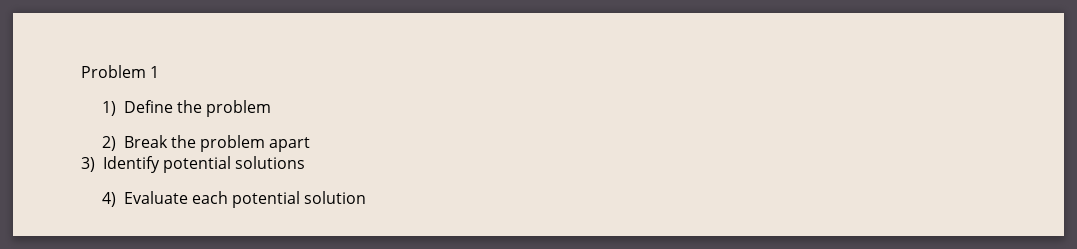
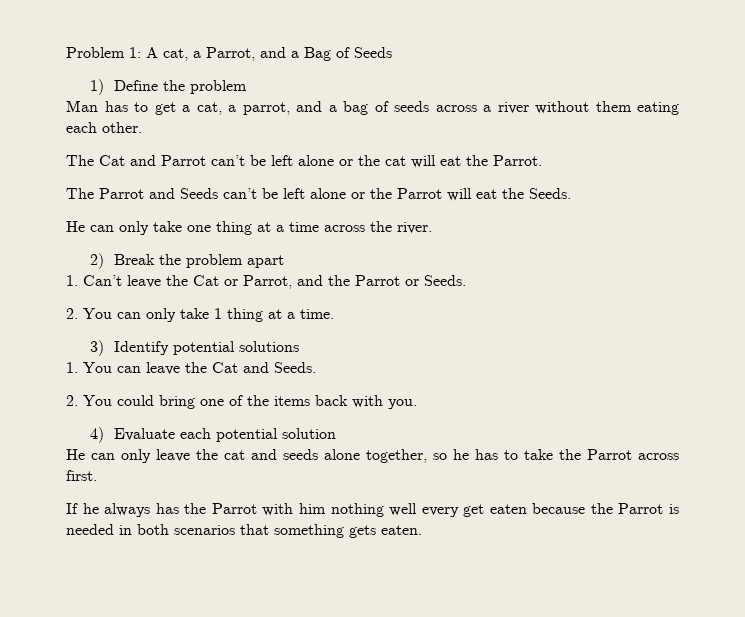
[150,66,160,78] [101,100,271,117] 1 // 1) Define the problem -> [129,47,392,61] [90,79,248,95] [66,100,679,115] [66,122,142,133] [66,155,542,168] [66,188,571,201] [66,221,432,235] 1: A cat, a Parrot, and a Bag of Seeds // 1) Define the problem // Man has to get a cat, a parrot, and a bag of seeds across a river without them eating each other. // The Cat and Parrot can’t be left alone or the cat will eat the Parrot. // The Parrot and Seeds can’t be left alone or the Parrot will eat the Seeds. // He can only take one thing at a time across the river.
[81,156,306,173] 3) Identify potential solutions -> [66,275,466,289] [66,308,334,322] [90,340,300,356] [66,362,316,375] [66,395,417,409] 1. Can’t leave the Cat or Parrot, and the Parrot or Seeds. // 2. You can only take 1 thing at a time. // 3) Identify potential solutions // 1. You can leave the Cat and Seeds. // 2. You could bring one of the items back with you.
(367, 197) none -> [66,449,679,463] [66,470,97,481] [66,503,679,517] [66,524,422,538] // He can only leave the cat and seeds alone together, so he has to take the Parrot across first. // If he always has the Parrot with him nothing well every get eaten because the Parrot is needed in both scenarios that something gets eaten.

